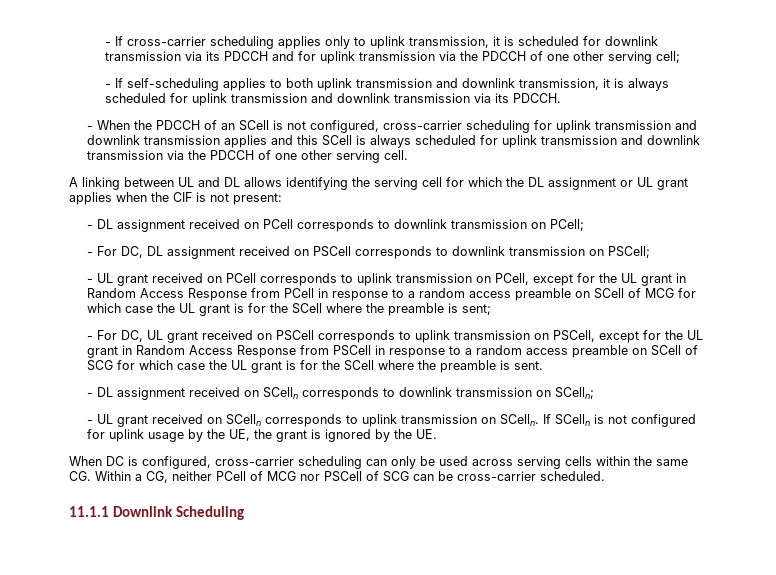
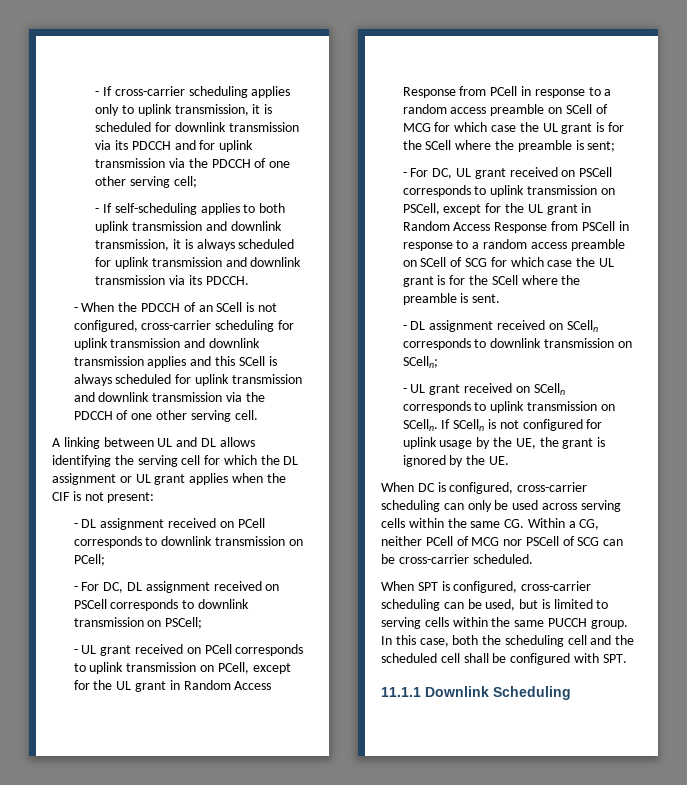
(605, 476) none -> [381,581,592,593] [381,599,609,611] [381,617,628,629] [381,635,635,647] [381,653,627,665] // When SPT is configured, cross-carrier scheduling can be used, but is limited to serving cells within the same PUCCH group. In this case, both the scheduling cell and the scheduled cell shall be configured with SPT.

